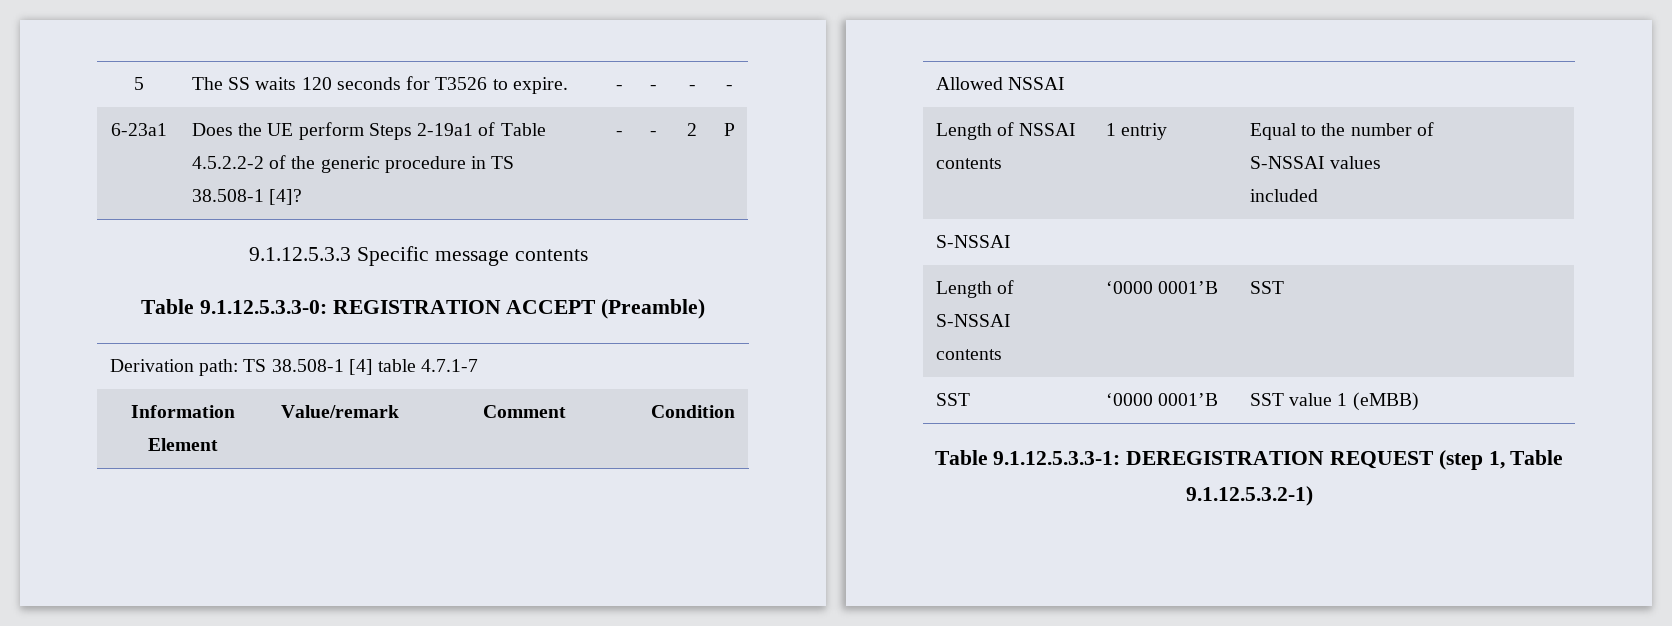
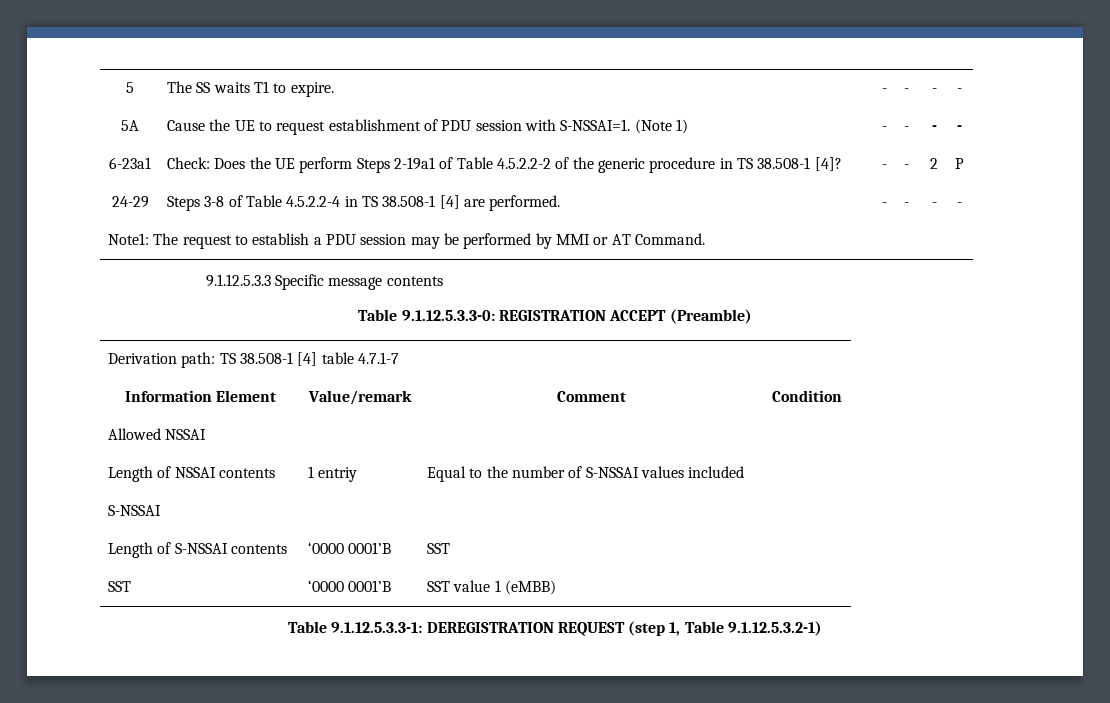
[301,76,488,90] 120 seconds for T3526 -> [254,81,270,93] T1
(733, 87) none -> [121,120,139,131] [167,119,688,135] [882,126,887,131] [904,126,910,131] [931,125,937,131] [957,125,962,131] // 5A | Cause the UE to request establishment of PDU session with S-NSSAI=1. (Note 1) | - | - | - | -
(167, 129) none -> [167,157,211,169] Check:
(735, 129) none -> [111,196,149,208] [167,195,561,211] [882,202,887,207] [904,202,910,207] [931,202,937,207] [957,202,962,207] [108,233,705,249] // 24-29 | Steps 3-8 of Table 4.5.2.2-4 in TS 38.508-1 [4] are performed. | - | - | - | - // Note1: The request to establish a PDU session may be performed by MMI or AT Command.

